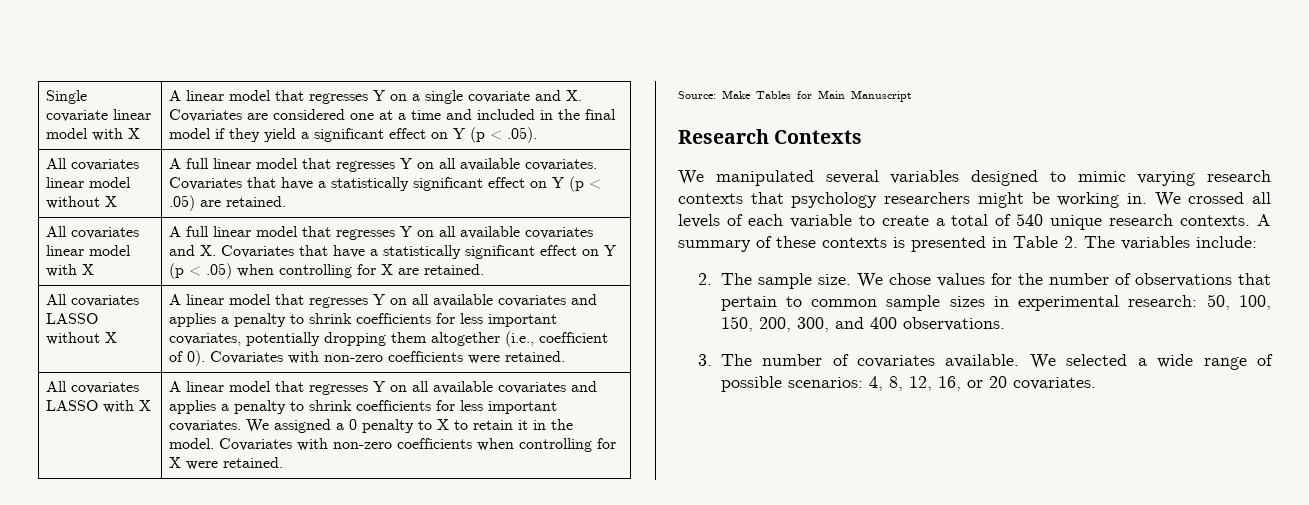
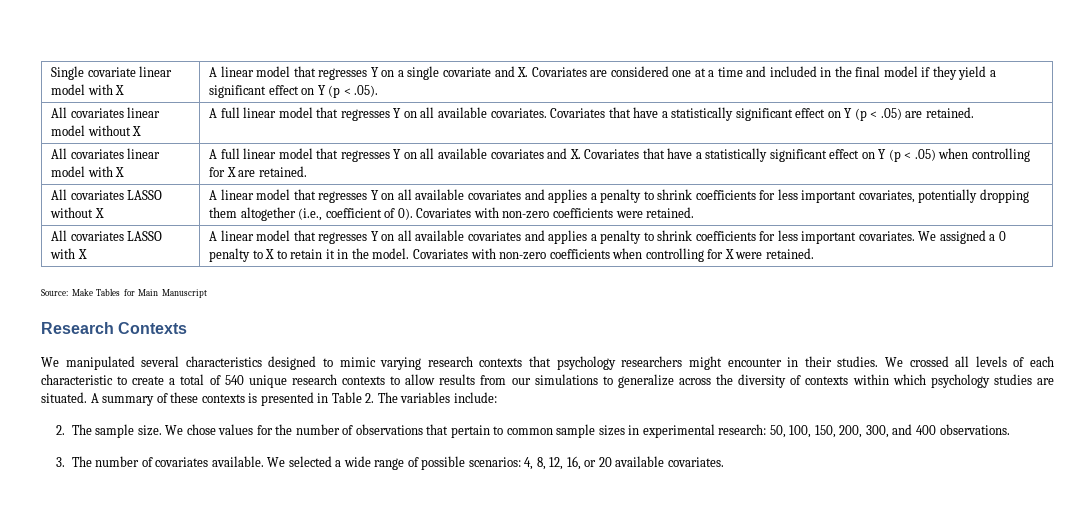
[890,170,960,184] variables -> [185,356,262,367] characteristics
[1031,192,1147,208] be working in. -> [727,356,879,367] encounter in their studies.
[789,214,852,228] variable -> [41,374,113,385] characteristic
[1180,215,1251,226] contexts. -> [342,374,1054,388] [41,392,87,403] contexts to allow results from our simulations to generalize across the diversity of contexts within which psychology studies are situated.
(1007, 382) none -> [615,456,665,467] available

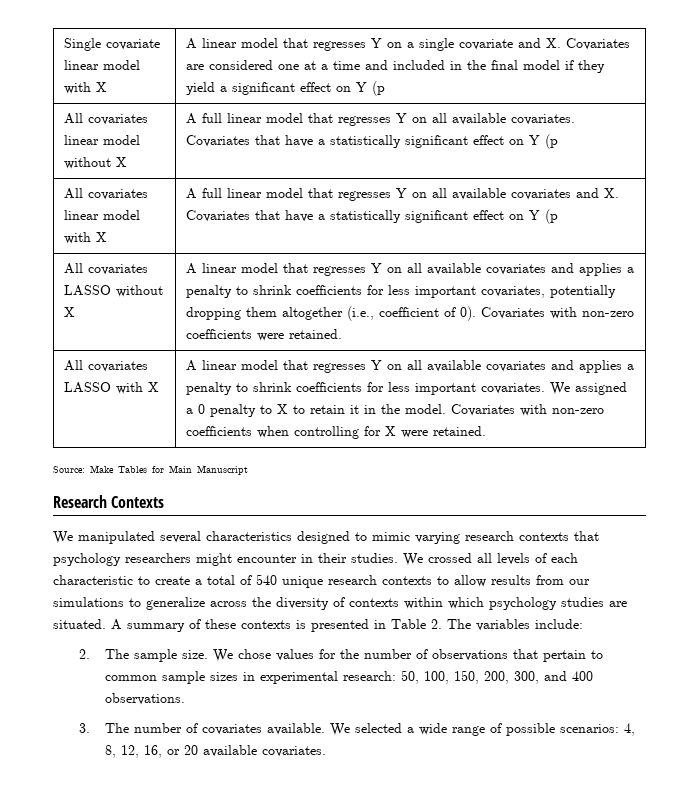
[343,85,379,97] < .05). -> (385, 88) none
[870,107,974,120] < .05) are retained. -> (558, 141) none
[904,148,1030,162] [209,166,307,177] < .05) when controlling for X are retained. -> (558, 216) none

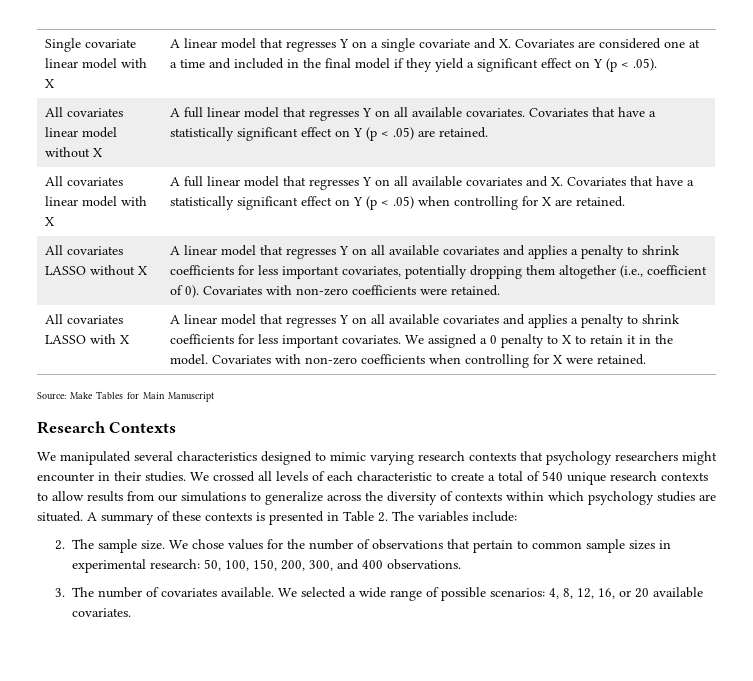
(385, 88) none -> [621,58,658,71] < .05).
(558, 141) none -> [381,127,489,140] < .05) are retained.
(558, 216) none -> [381,196,626,210] < .05) when controlling for X are retained.

